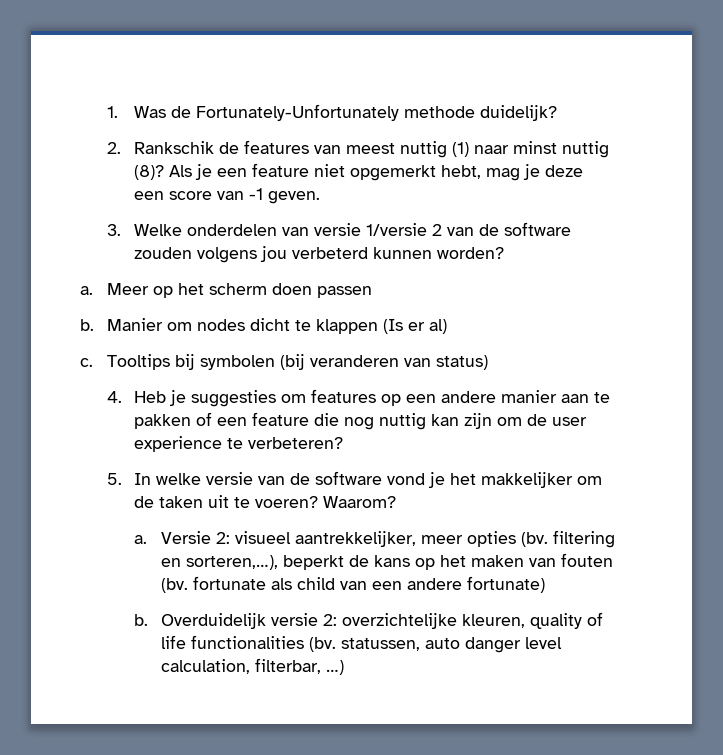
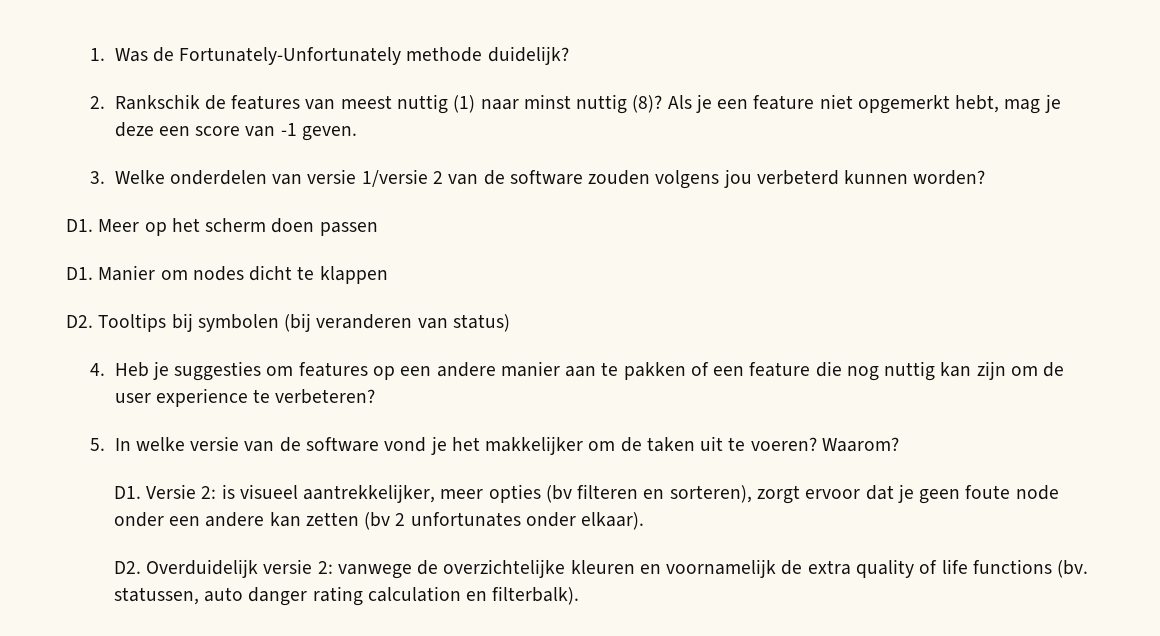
[80,286,93,295] a. -> [66,219,93,232] D1.
[80,319,94,331] b. -> [66,267,93,280] D1.
[382,319,447,334] [80,358,93,367] (Is er al) // c. -> [66,315,93,328] // D2.
[133,535,147,544] a. -> [113,486,141,499] D1.
(230, 538) none -> [221,484,235,499] is
[520,530,615,548] [160,553,613,570] [160,576,545,593] [133,613,525,629] (bv. filtering en sorteren,…), beperkt de kans op het maken van fouten (bv. fortunate als child van een andere fortunate) // b. Overduidelijk versie 2: overzichtelijke kleuren, -> [545,484,1059,504] [113,512,645,530] [113,559,851,579] (bv filteren en sorteren), zorgt ervoor dat je geen foute node onder een andere kan zetten (bv 2 unfortunates onder elkaar). // D2. Overduidelijk versie 2: vanwege de overzichtelijke kleuren en voornamelijk de extra
[190,635,304,649] functionalities -> [972,559,1052,574] functions
[524,637,562,649] [160,658,344,675] level calculation, filterbar, …) -> [312,586,580,606] rating calculation en filterbalk).

